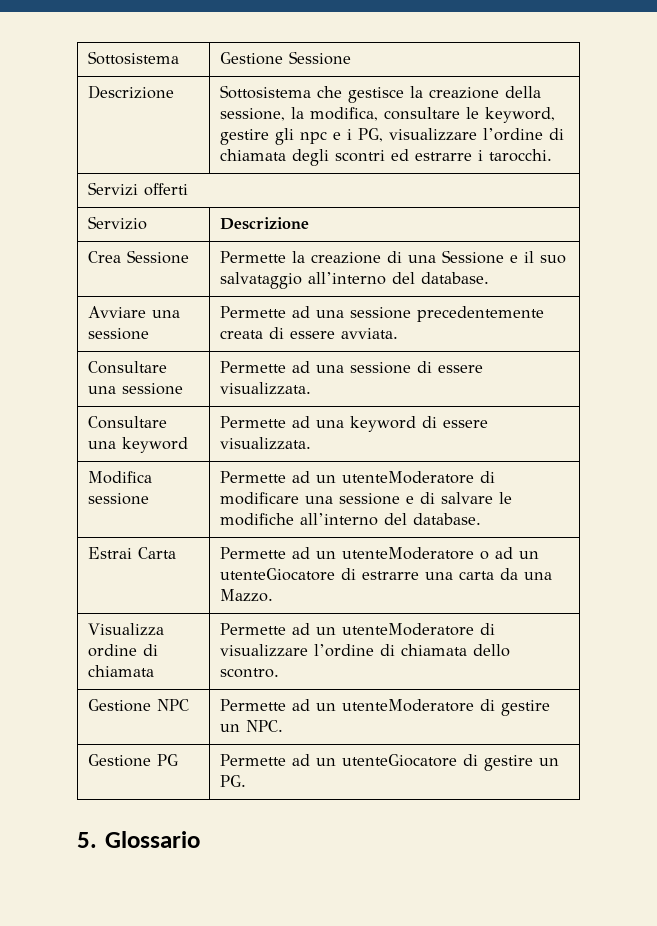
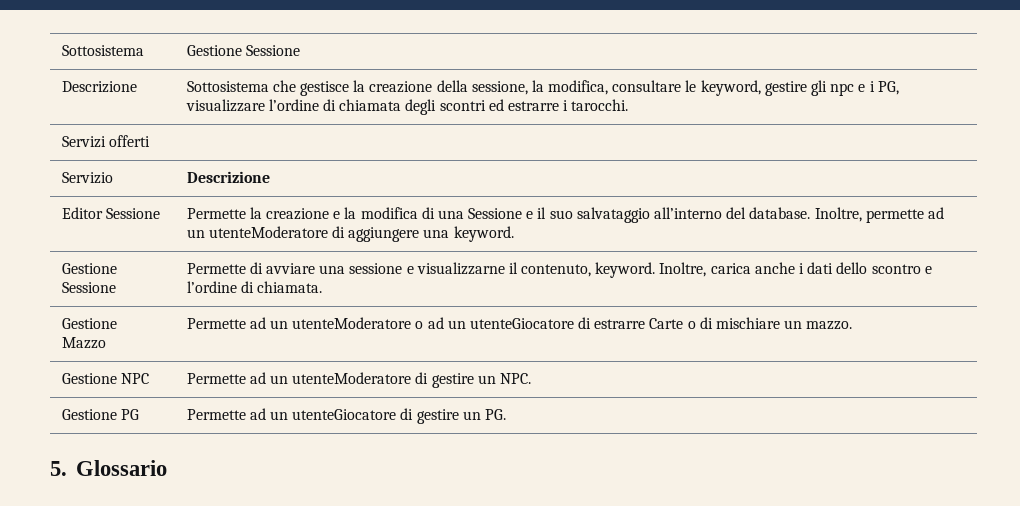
[87,251,121,263] Crea -> [61,207,103,219] Editor
(381, 258) none -> [333,207,418,219] e la modifica
[87,306,180,318] [87,328,149,340] [219,306,544,322] [219,327,398,339] [87,361,167,374] [87,383,183,395] [219,361,483,374] [219,382,311,395] [87,416,167,429] [87,437,188,453] [219,416,488,432] [219,437,311,450] [87,471,152,484] [87,493,149,505] [219,471,495,484] [219,492,512,505] [219,513,481,526] [87,547,176,559] // Avviare una sessione | Permette ad una sessione precedentemente creata di essere avviata. // Consultare una sessione | Permette ad una sessione di essere visualizzata. // Consultare una keyword | Permette ad una keyword di essere visualizzata. // Modifica sessione | Permette ad un utenteModeratore di modificare una sessione e di salvare le modifiche all’interno del database. // Estrai Carta -> [814,207,944,223] [186,226,514,242] [61,263,117,274] [61,282,116,293] [186,262,932,278] [186,281,322,293] [61,318,117,329] [61,337,106,349] Inoltre, permette ad un utenteModeratore di aggiungere una keyword. // Gestione Sessione | Permette di avviare una sessione e visualizzarne il contenuto, keyword. Inoltre, carica anche i dati dello scontro e l’ordine di chiamata. // Gestione Mazzo
[424,568,552,580] [219,589,273,602] [87,623,164,636] [87,644,158,657] [87,665,154,677] [219,623,495,636] [219,644,510,657] [219,668,279,678] una carta da una Mazzo. // Visualizza ordine di chiamata | Permette ad un utenteModeratore di visualizzare l’ordine di chiamata dello scontro. -> [649,317,853,330] Carte o di mischiare un mazzo.

